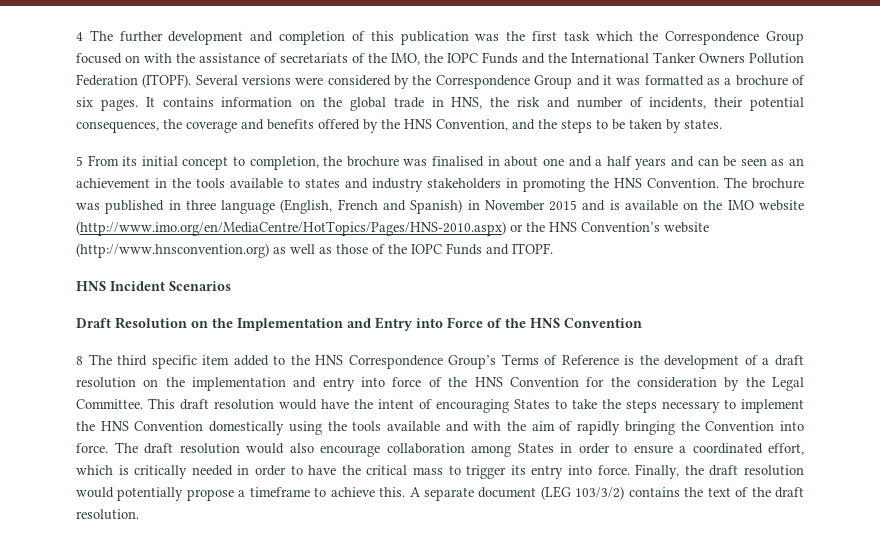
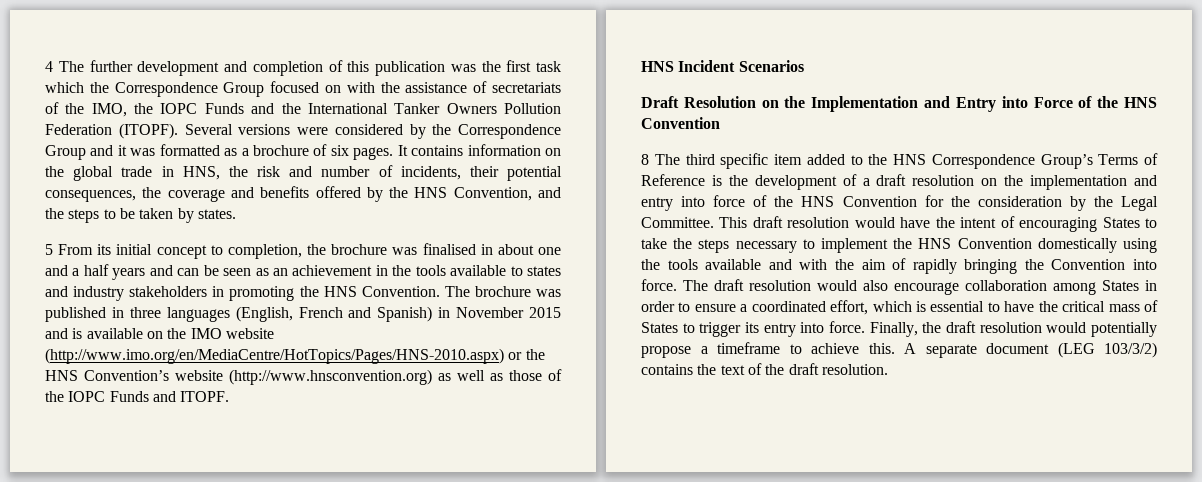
[221,200,276,214] language -> [166,307,230,322] languages
[134,465,286,479] critically needed in order -> [930,301,985,312] essential
(444, 471) none -> [1144,300,1158,312] [641,322,678,333] of States

